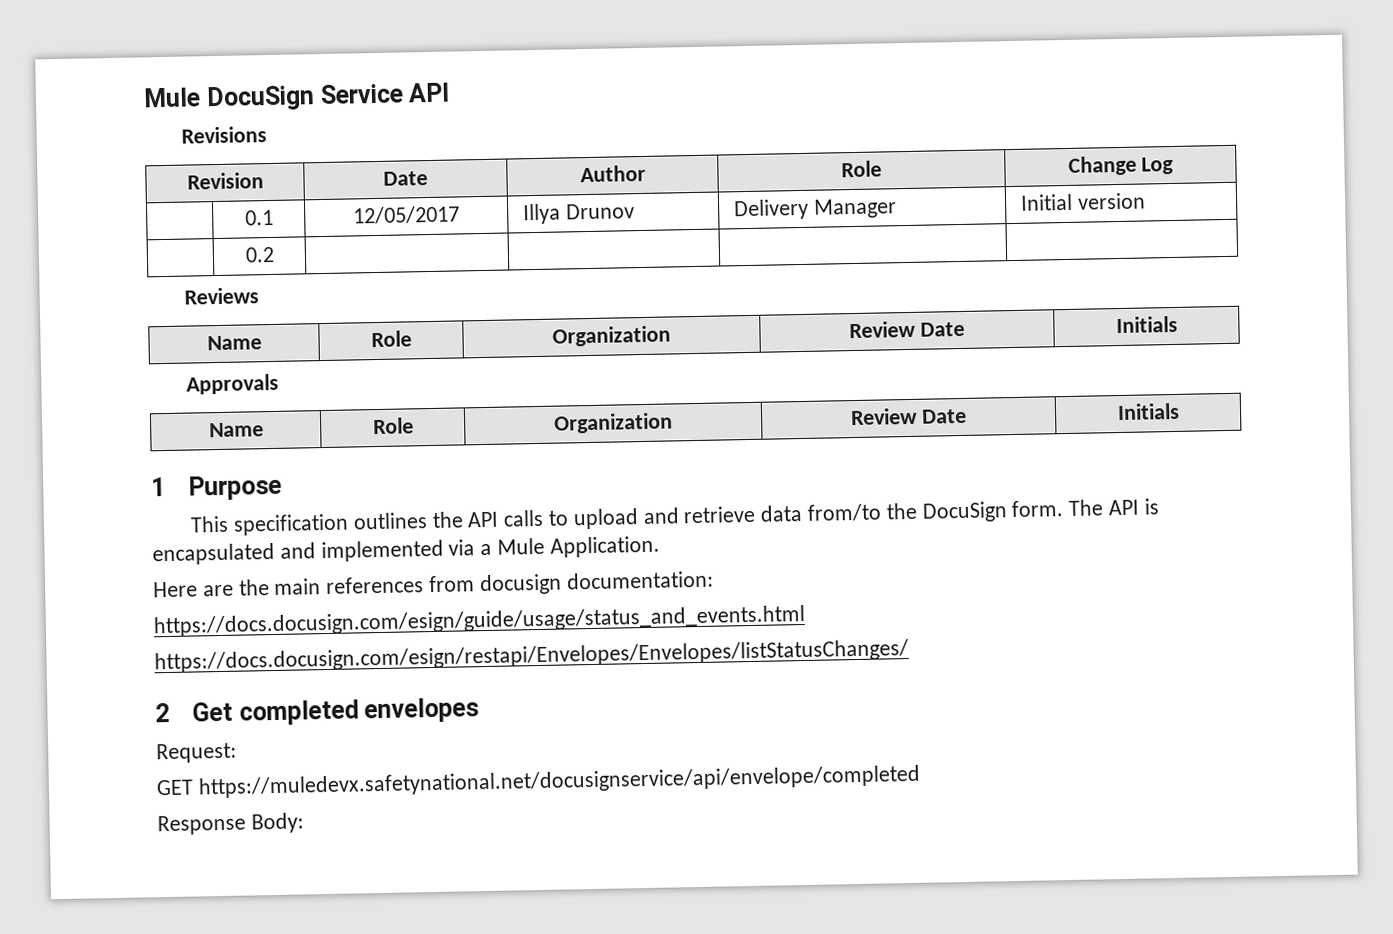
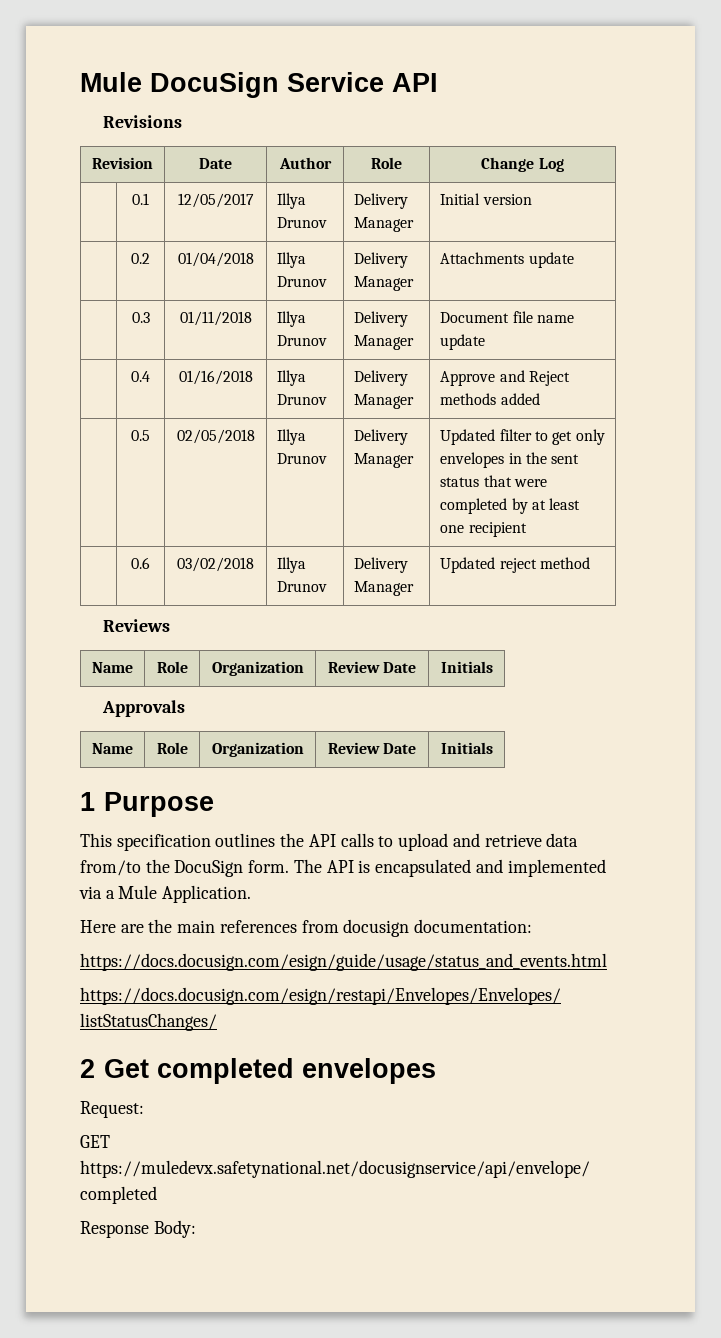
(275, 254) | | | -> [177,252,254,267] [277,252,307,268] [277,276,328,287] [354,252,409,268] [354,276,415,291] [440,252,574,268] [131,312,150,323] [179,311,252,326] [277,311,307,327] [277,335,328,346] [354,311,409,327] [354,335,415,350] [440,311,574,323] [440,334,486,350] [131,371,150,382] [178,370,253,385] [277,370,307,386] [277,394,328,405] [354,370,409,386] [354,394,415,409] [440,370,570,386] [440,393,540,405] [131,430,150,441] [176,429,255,444] [277,429,307,445] [277,453,328,464] [354,429,409,445] [354,453,415,468] [440,429,605,445] [440,452,580,468] [440,475,547,487] [440,498,581,514] [440,522,527,537] [131,557,150,569] [177,557,254,572] [277,557,307,573] [277,581,328,592] [354,557,409,573] [354,581,415,596] [440,557,590,573] 01/04/2018 | Illya Drunov | Delivery Manager | Attachments update // | 0.3 | 01/11/2018 | Illya Drunov | Delivery Manager | Document file name update // | 0.4 | 01/16/2018 | Illya Drunov | Delivery Manager | Approve and Reject methods added // | 0.5 | 02/05/2018 | Illya Drunov | Delivery Manager | Updated filter to get only envelopes in the sent status that were completed by at least one recipient // | 0.6 | 03/02/2018 | Illya Drunov | Delivery Manager | Updated reject method

